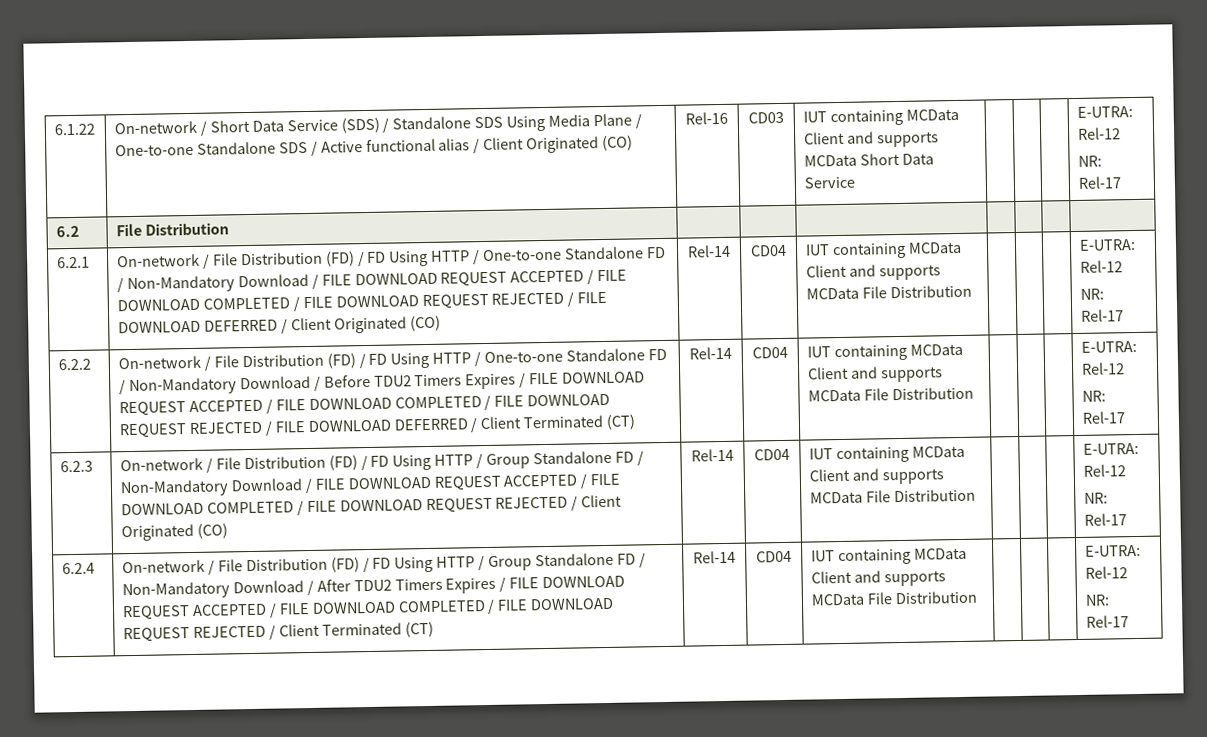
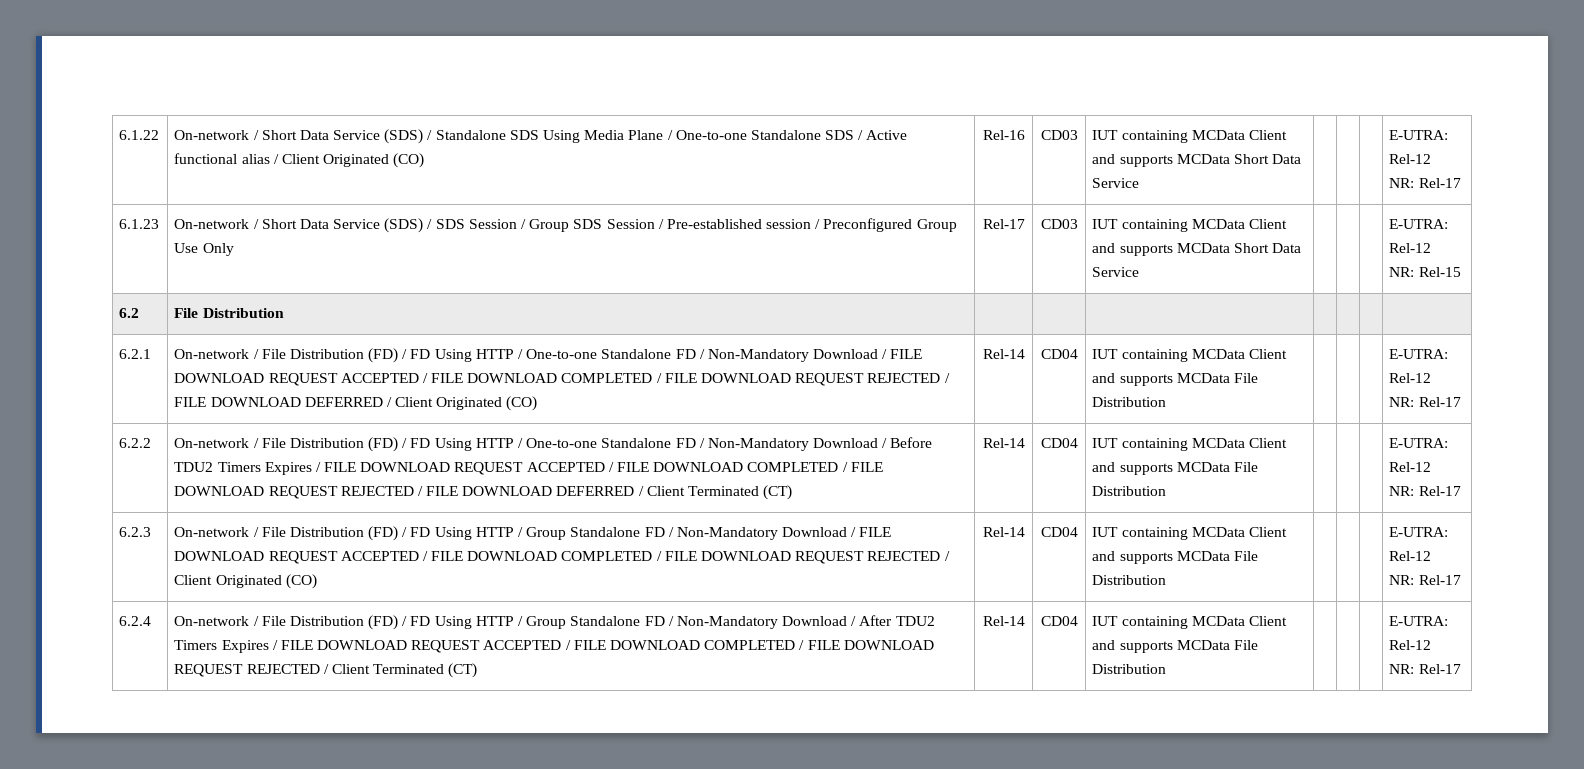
(1122, 182) none -> [119,219,160,229] [174,218,957,233] [174,243,234,256] [982,219,1025,229] [1040,219,1078,229] [1092,219,1287,232] [1092,243,1302,256] [1092,267,1140,277] [1389,219,1449,229] [1389,243,1432,253] [1389,267,1461,277] // 6.1.23 | On-network / Short Data Service (SDS) / SDS Session / Group SDS Session / Pre-established session / Preconfigured Group Use Only | Rel-17 | CD03 | IUT containing MCData Client and supports MCData Short Data Service | | | | E-UTRA: Rel-12 // NR: Rel-15

